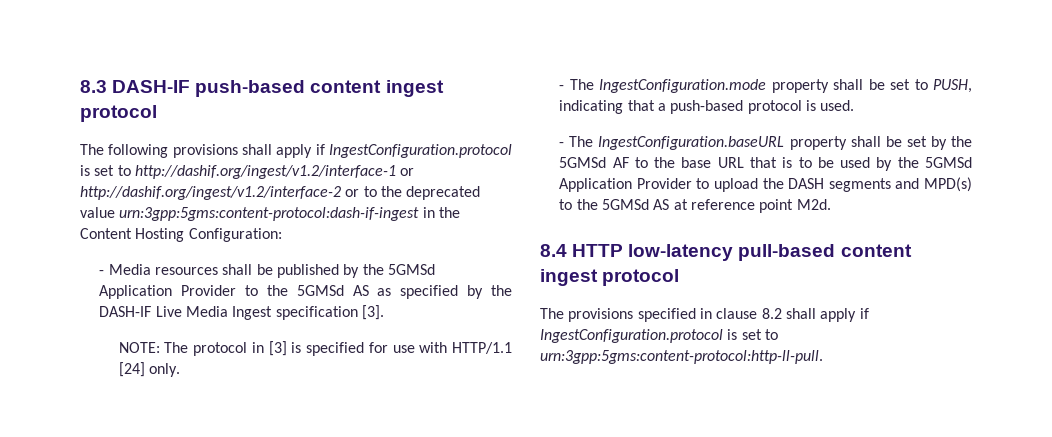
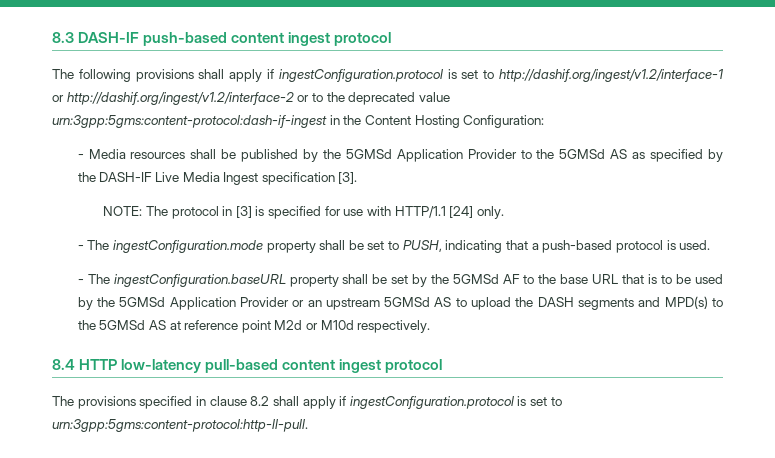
[329,144,512,158] IngestConfiguration.protocol -> [278,69,443,82] ingestConfiguration.protocol
[599,79,767,93] IngestConfiguration.mode -> [112,240,263,253] ingestConfiguration.mode
[598,136,785,150] IngestConfiguration.baseURL -> [113,274,286,287] ingestConfiguration.baseURL
(692, 183) none -> [292,297,452,310] or an upstream 5GMSd AS
[796,199,831,210] M2d. -> [274,320,431,333] M2d or M10d respectively.
[540,329,723,343] IngestConfiguration.protocol -> [349,396,514,409] ingestConfiguration.protocol

